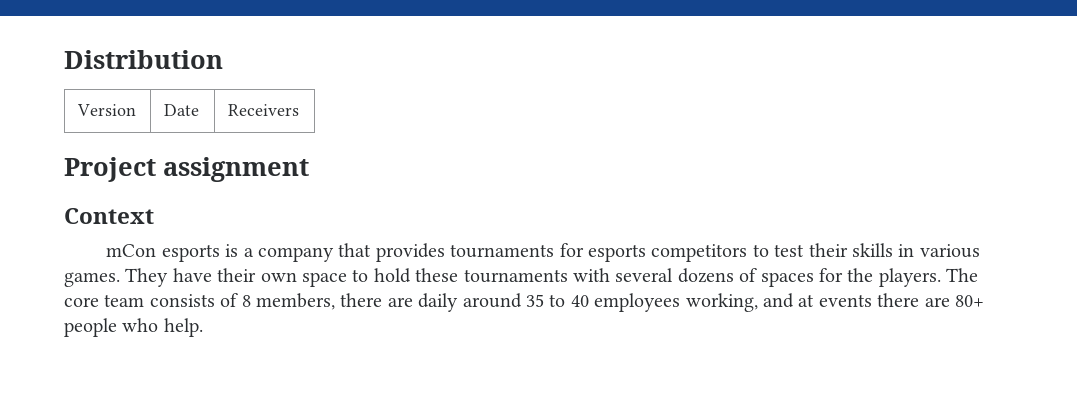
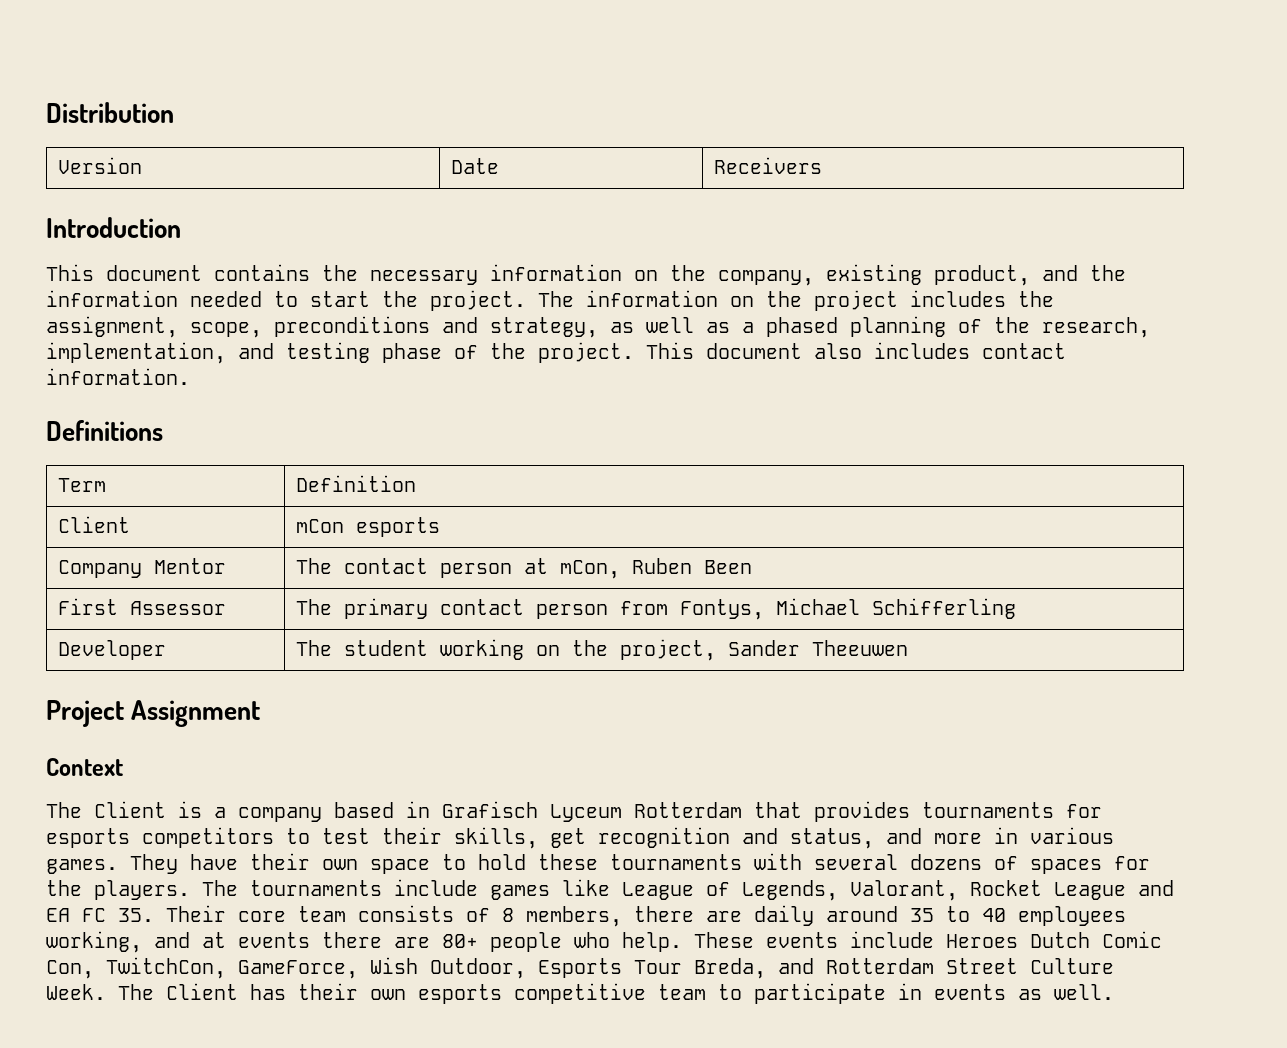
(299, 110) none -> [46,217,181,238] [46,264,1126,286] [46,290,1054,311] [46,316,1150,338] [46,342,1066,364] [46,368,190,385] [46,420,163,441] [57,478,106,492] [295,475,416,492] [57,516,130,533] [295,517,440,537] [57,558,226,578] [295,558,752,579] [57,598,226,615] [295,598,1016,620] [57,640,166,660] [295,639,908,661] // Introduction // This document contains the necessary information on the company, existing product, and the information needed to start the project. The information on the project includes the assignment, scope, preconditions and strategy, as well as a phased planning of the research, implementation, and testing phase of the project. This document also includes contact information. // Definitions // Term | Definition // Client | mCon esports // Company Mentor | The contact person at mCon, Ruben Been // First Assessor | The primary contact person from Fontys, Michael Schifferling // Developer | The student working on the project, Sander Theeuwen
[163,157,309,182] assignment -> [131,700,261,727] Assignment
[106,244,220,262] mCon esports -> [46,801,166,818] The Client
(334, 254) none -> [334,801,742,822] based in Grafisch Lyceum Rotterdam
[851,243,893,257] skills -> [454,827,982,849] skills, get recognition and status, and more
(979, 275) none -> [250,879,1174,901] [46,905,226,922] tournaments include games like League of Legends, Valorant, Rocket League and EA FC 35. Their
(203, 327) none -> [694,931,1162,948] [46,957,1114,979] [46,983,1114,1004] These events include Heroes Dutch Comic Con, TwitchCon, GameForce, Wish Outdoor, Esports Tour Breda, and Rotterdam Street Culture Week. The Client has their own esports competitive team to participate in events as well.

